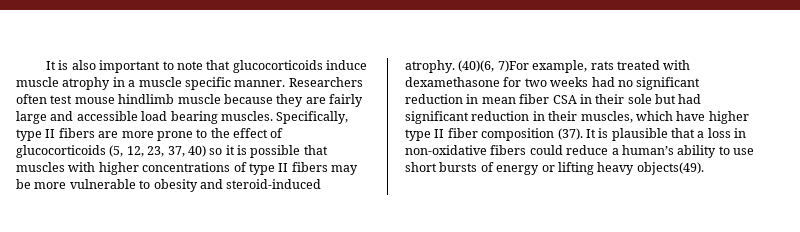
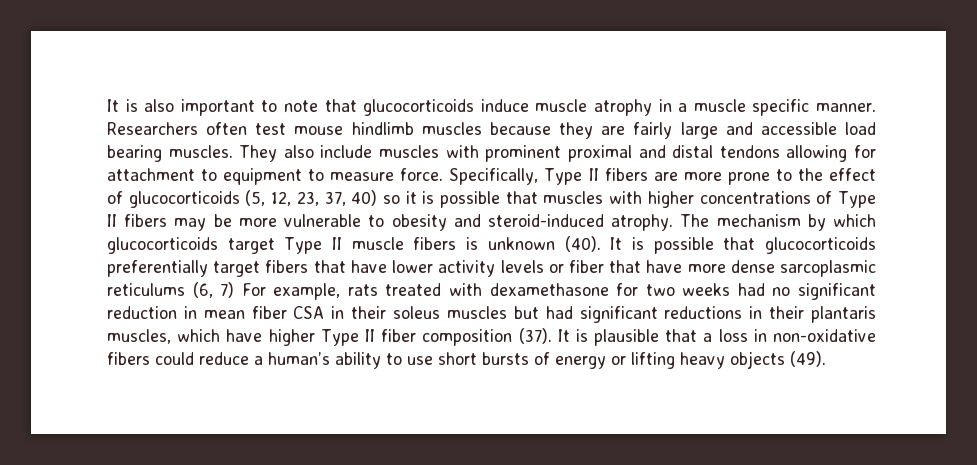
[177,94,221,104] muscle -> [421,122,482,135] muscles
[276,111,349,124] [16,129,42,141] Specifically, type -> [239,145,877,162] [107,168,583,185] They also include muscles with prominent proximal and distal tendons allowing for attachment to equipment to measure force. Specifically, Type
[248,163,275,175] type -> [838,191,877,208] Type
[458,60,529,72] (40)(6, 7)For -> [680,214,876,231] [107,236,877,254] [107,260,876,277] [107,282,266,298] The mechanism by which glucocorticoids target Type II muscle fibers is unknown (40). It is possible that glucocorticoids preferentially target fibers that have lower activity levels or fiber that have more dense sarcoplasmic reticulums (6, 7) For
[627,94,652,104] sole -> [393,306,507,319] soleus muscles
[471,111,578,121] reduction in their -> [664,306,877,323] reductions in their plantaris
[405,129,431,141] type -> [320,329,359,346] Type
[636,162,704,175] objects(49). -> [730,351,826,369] objects (49).

